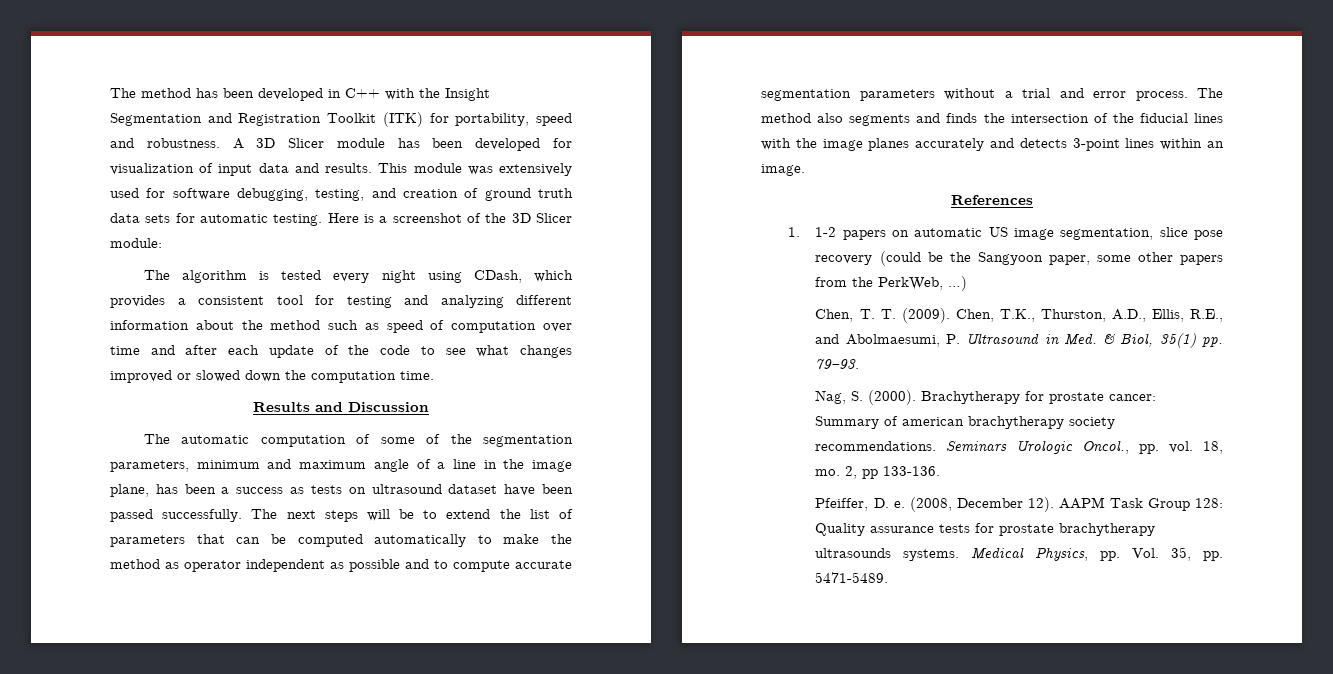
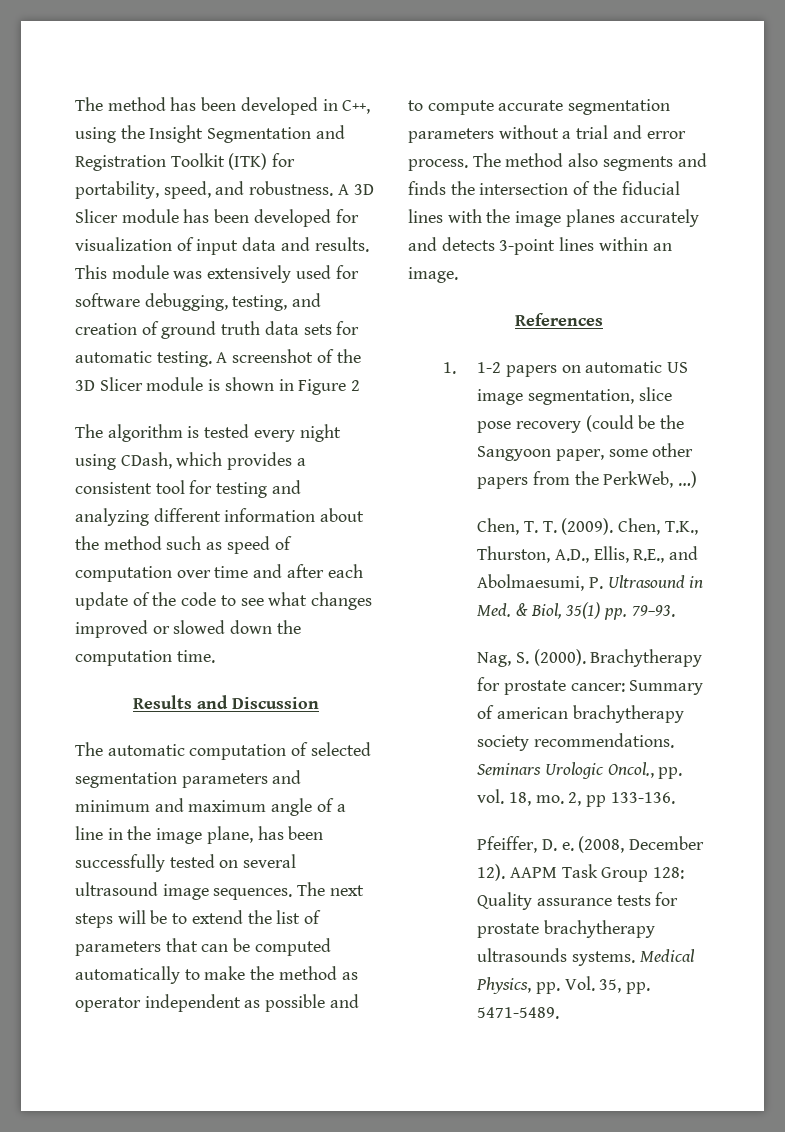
[345,88,415,100] C++ with -> [342,100,371,114] [75,127,116,143] C++, using
[536,113,572,126] speed -> [163,181,211,199] speed,
[327,213,388,223] Here is a -> [216,352,228,363] A
[110,238,162,248] module: -> [146,377,361,395] module is shown in Figure 2
[380,434,573,447] [110,460,189,472] some of the segmentation parameters, -> [310,742,371,756] [75,770,302,788] selected segmentation parameters and
[221,484,573,496] [110,509,243,522] a success as tests on ultrasound dataset have been passed successfully. -> [75,854,297,872] [75,882,293,900] successfully tested on several ultrasound image sequences.

